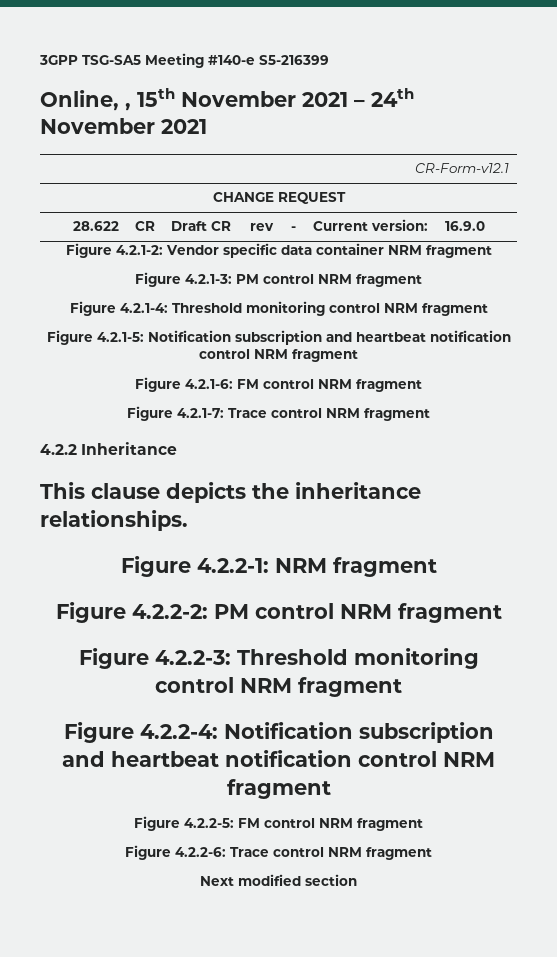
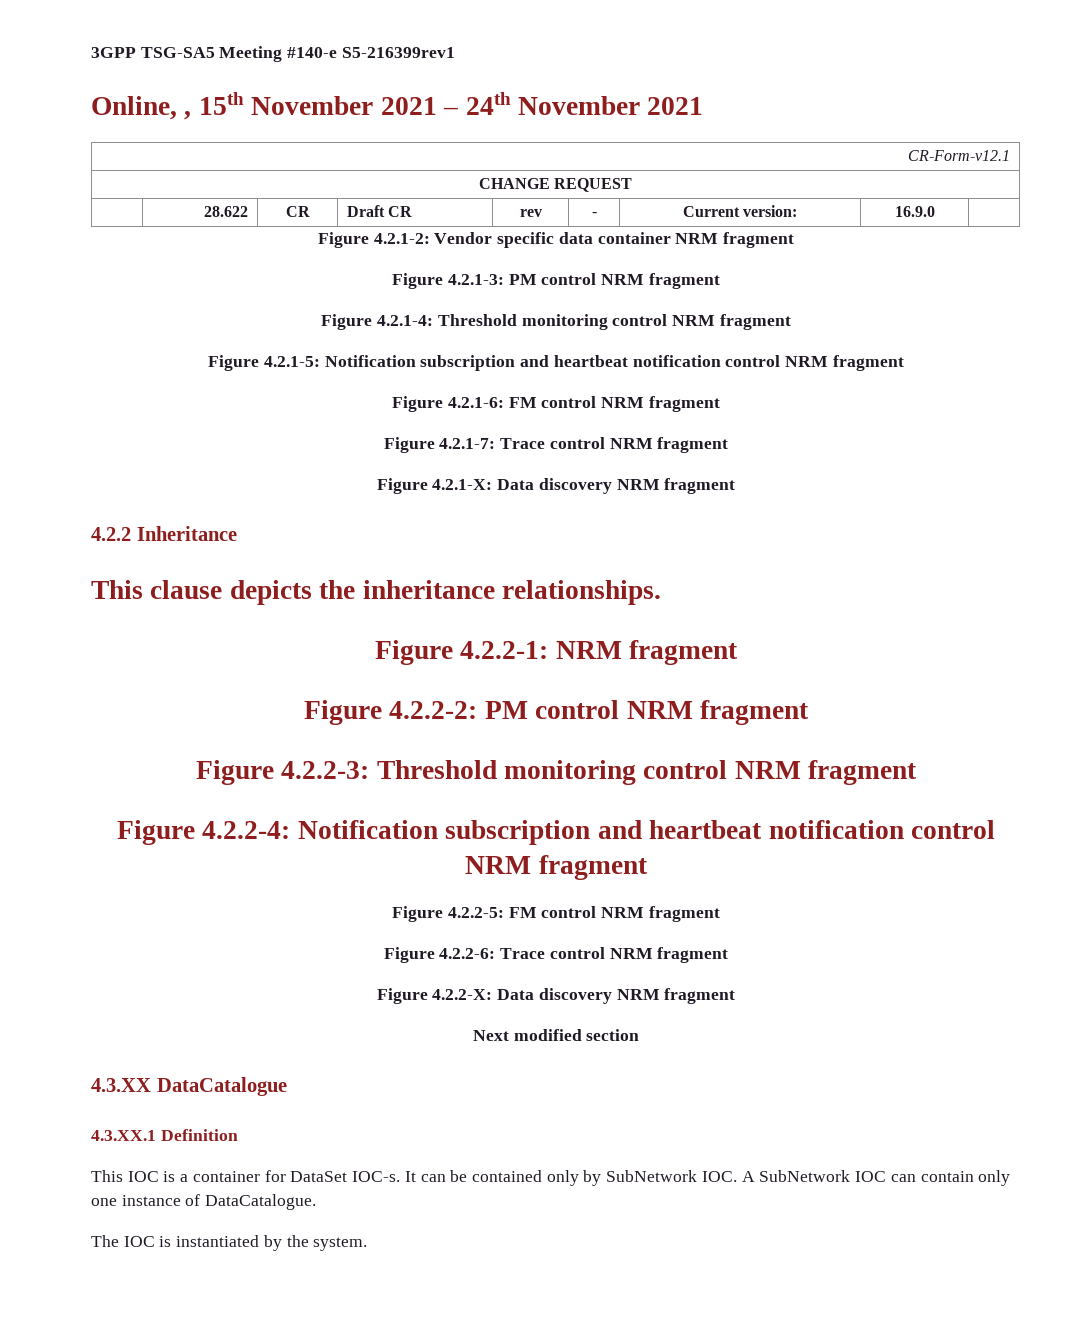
[259,55,329,65] S5-216399 -> [341,47,455,58] S5-216399rev1
(430, 414) none -> [376,478,736,494] // Figure 4.2.1-X: Data discovery NRM fragment
[200,874,357,886] Next modified section -> [376,988,736,1004] [472,1029,640,1041] [91,1077,287,1096] [91,1129,238,1141] [91,1170,1011,1186] [91,1194,317,1210] [91,1235,368,1251] Figure 4.2.2-X: Data discovery NRM fragment // Next modified section // 4.3.XX DataCatalogue // 4.3.XX.1 Definition // This IOC is a container for DataSet IOC-s. It can be contained only by SubNetwork IOC. A SubNetwork IOC can contain only one instance of DataCatalogue. // The IOC is instantiated by the system.

